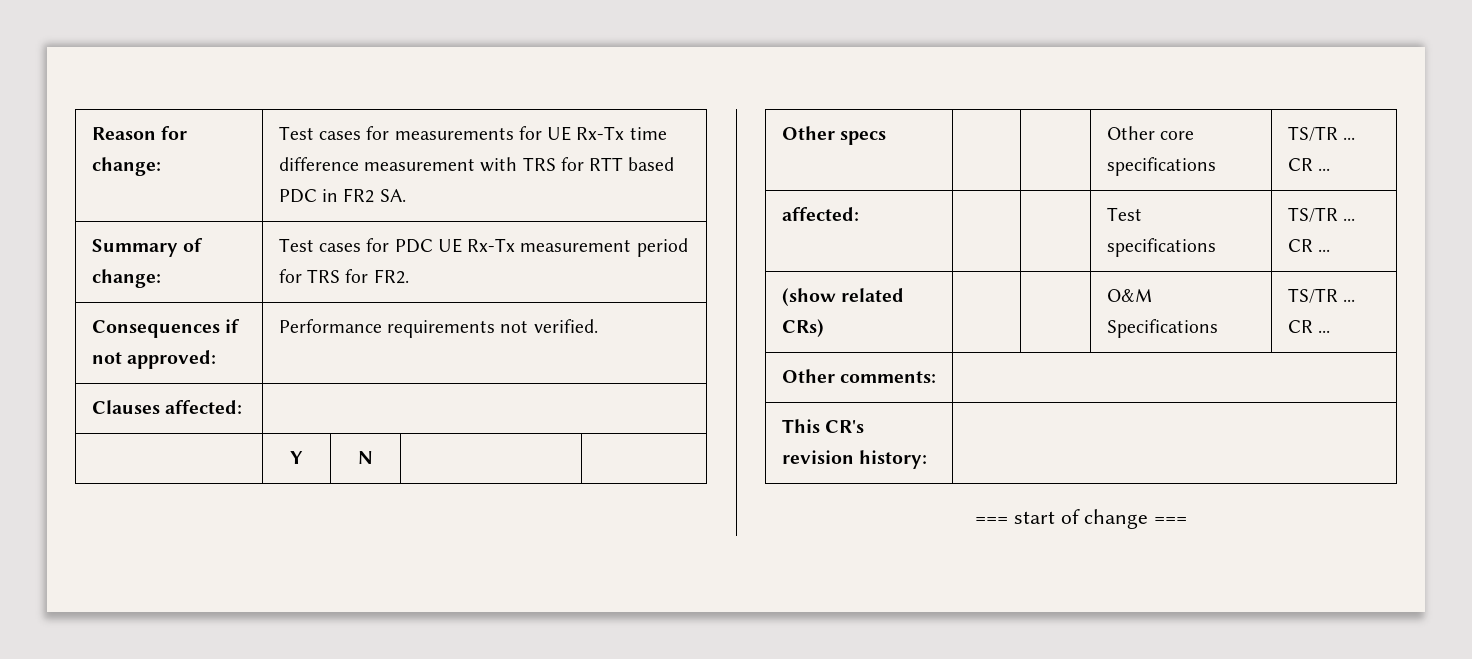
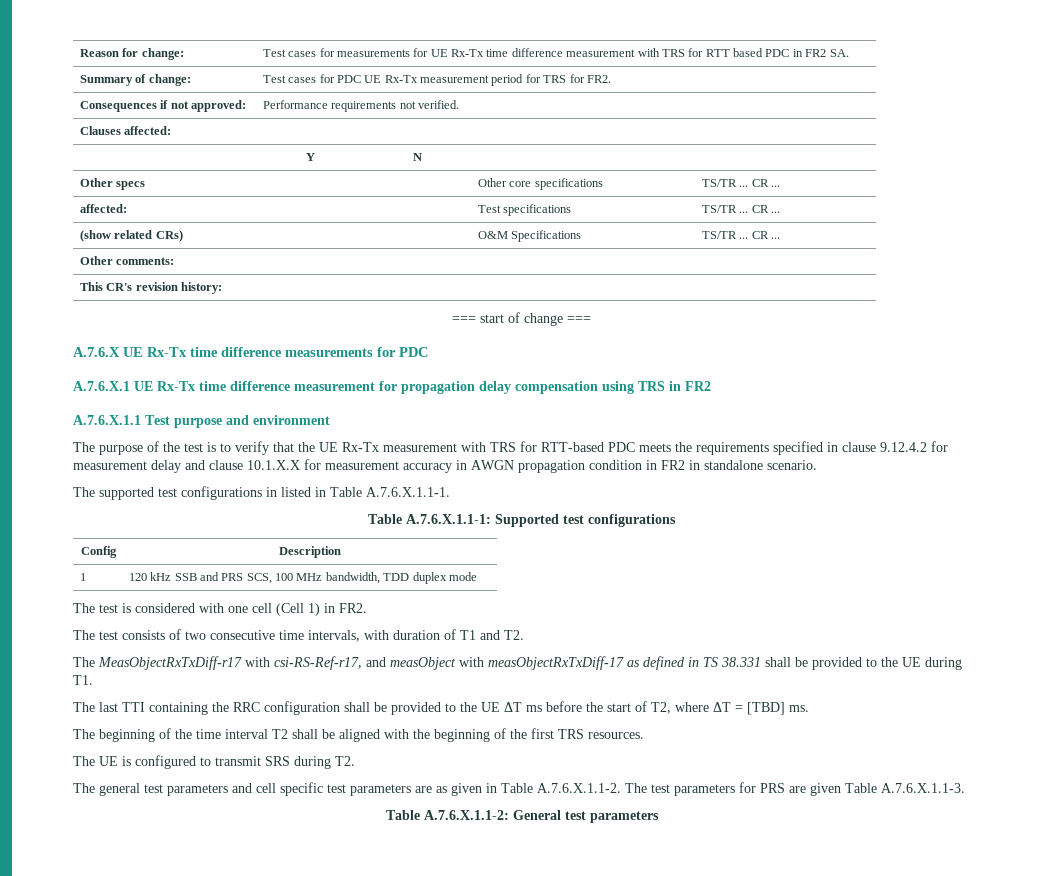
(1188, 520) none -> [73,347,428,357] [73,381,711,394] [73,415,330,428] [73,441,948,455] [73,459,817,473] [73,486,450,500] [368,514,676,527] [80,546,117,558] [278,546,341,558] [79,573,86,581] [128,572,477,584] [73,603,367,616] [73,629,524,642] [73,656,962,670] [73,675,93,685] [73,701,809,715] [73,728,644,742] [73,755,355,769] [73,782,965,796] [385,810,659,823] // A.7.6.X UE Rx-Tx time difference measurements for PDC // A.7.6.X.1 UE Rx-Tx time difference measurement for propagation delay compensation using TRS in FR2 // A.7.6.X.1.1 Test purpose and environment // The purpose of the test is to verify that the UE Rx-Tx measurement with TRS for RTT-based PDC meets the requirements specified in clause 9.12.4.2 for measurement delay and clause 10.1.X.X for measurement accuracy in AWGN propagation condition in FR2 in standalone scenario. // The supported test configurations in listed in Table A.7.6.X.1.1-1. // Table A.7.6.X.1.1-1: Supported test configurations // Config | Description // 1 | 120 kHz SSB and PRS SCS, 100 MHz bandwidth, TDD duplex mode // The test is considered with one cell (Cell 1) in FR2. // The test consists of two consecutive time intervals, with duration of T1 and T2. // The MeasObjectRxTxDiff-r17 with csi-RS-Ref-r17, and measObject with measObjectRxTxDiff-17 as defined in TS 38.331 shall be provided to the UE during T1. // The last TTI containing the RRC configuration shall be provided to the UE ΔT ms before the start of T2, where ΔT = [TBD] ms. // The beginning of the time interval T2 shall be aligned with the beginning of the first TRS resources. // The UE is configured to transmit SRS during T2. // The general test parameters and cell specific test parameters are as given in Table A.7.6.X.1.1-2. The test parameters for PRS are given Table A.7.6.X.1.1-3. // Table A.7.6.X.1.1-2: General test parameters

